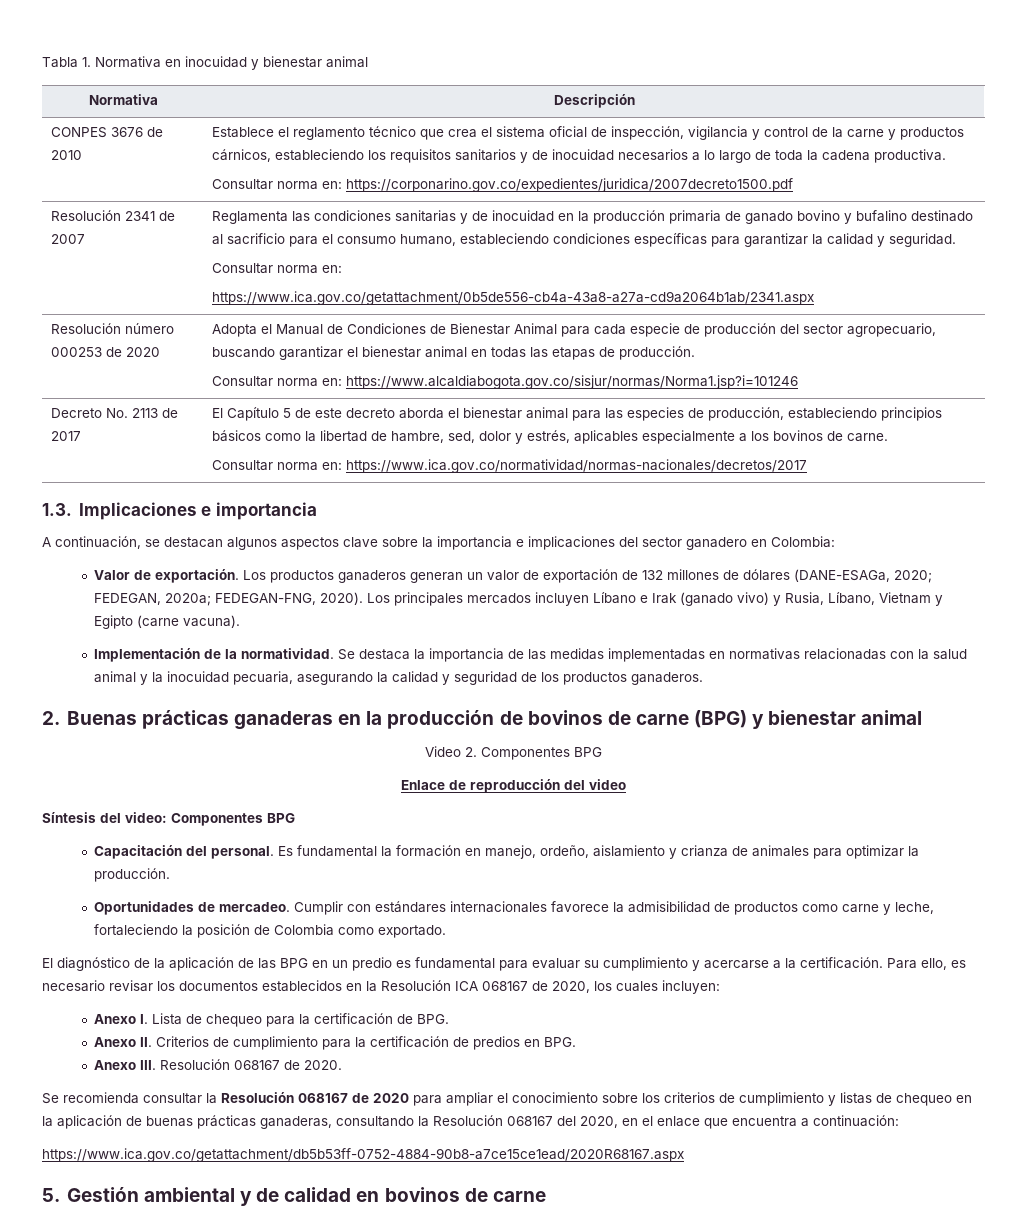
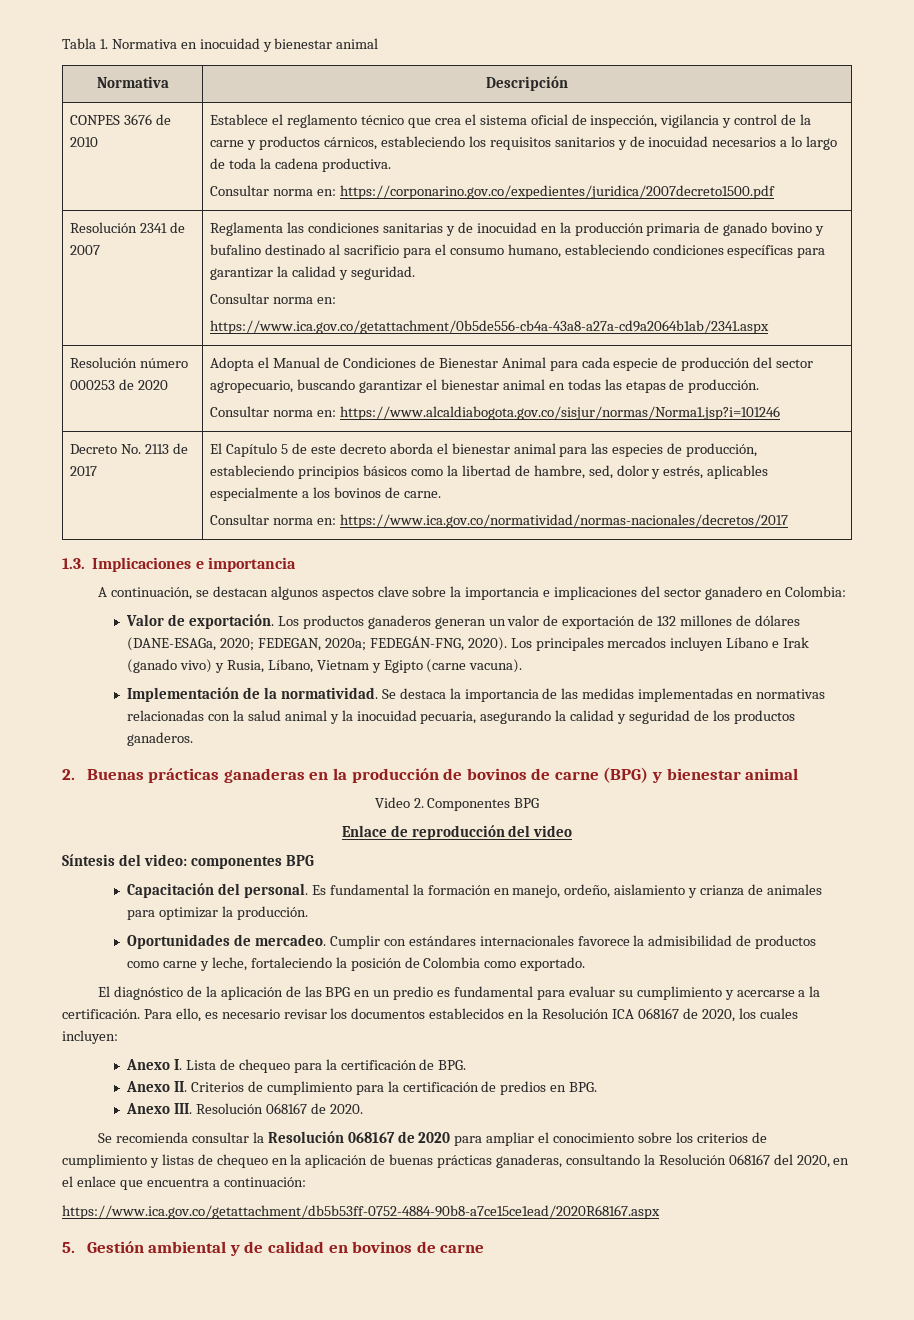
[214,593,316,605] FEDEGAN-FNG, -> [369,636,464,651] FEDEGÁN-FNG,
[171,813,263,826] Componentes -> [190,856,282,869] componentes

